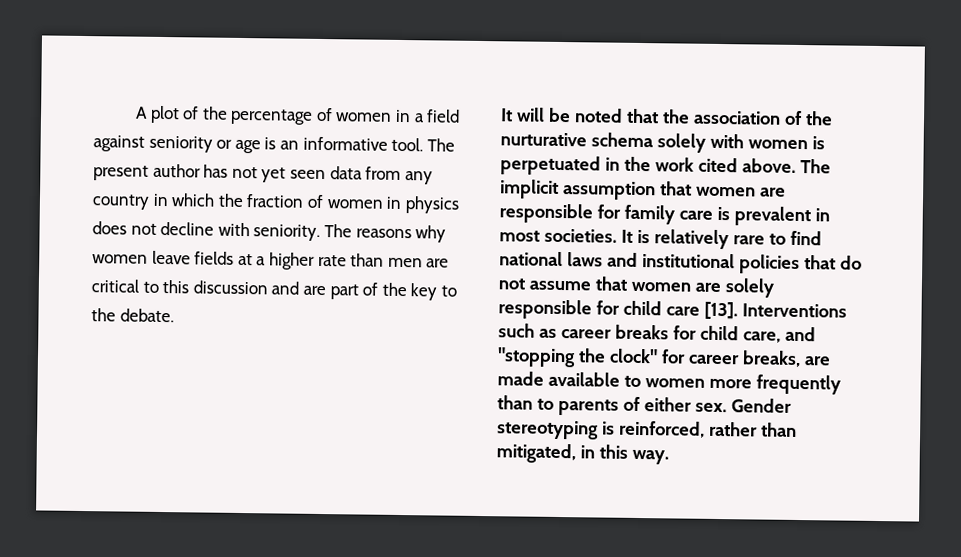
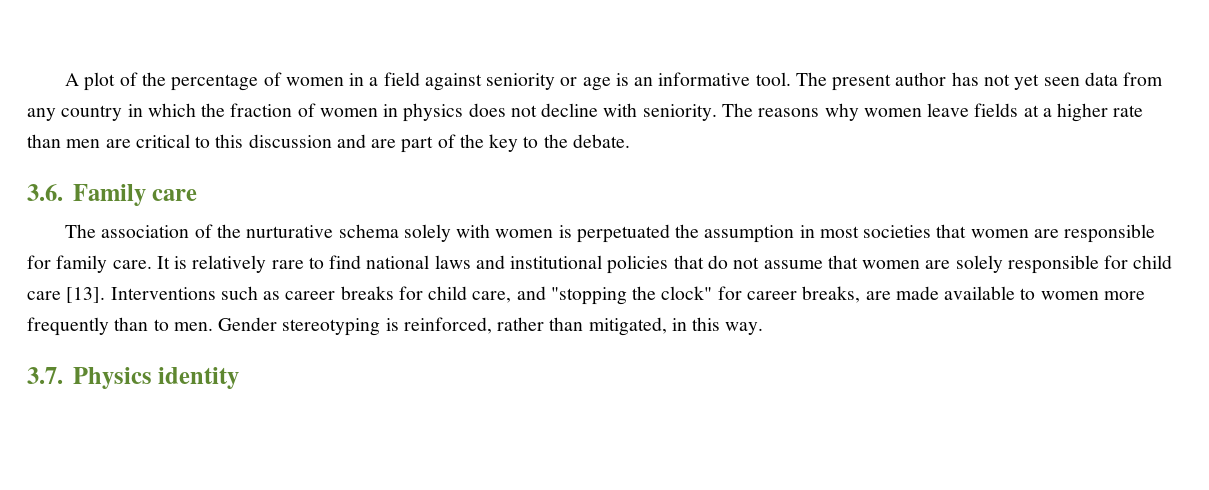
[500,107,690,124] It will be noted that the -> [27,184,198,206] [65,224,97,238] 3.6. Family care // The
[604,156,831,174] [500,179,656,201] in the work cited above. The implicit assumption -> [675,224,932,243] the assumption in most societies
[678,206,830,227] [499,228,617,243] care is prevalent in most societies. -> [112,260,152,269] care.
[557,396,727,416] parents of either sex. -> [173,322,213,331] men.
(669, 457) none -> [27,367,240,389] // 3.7. Physics identity

